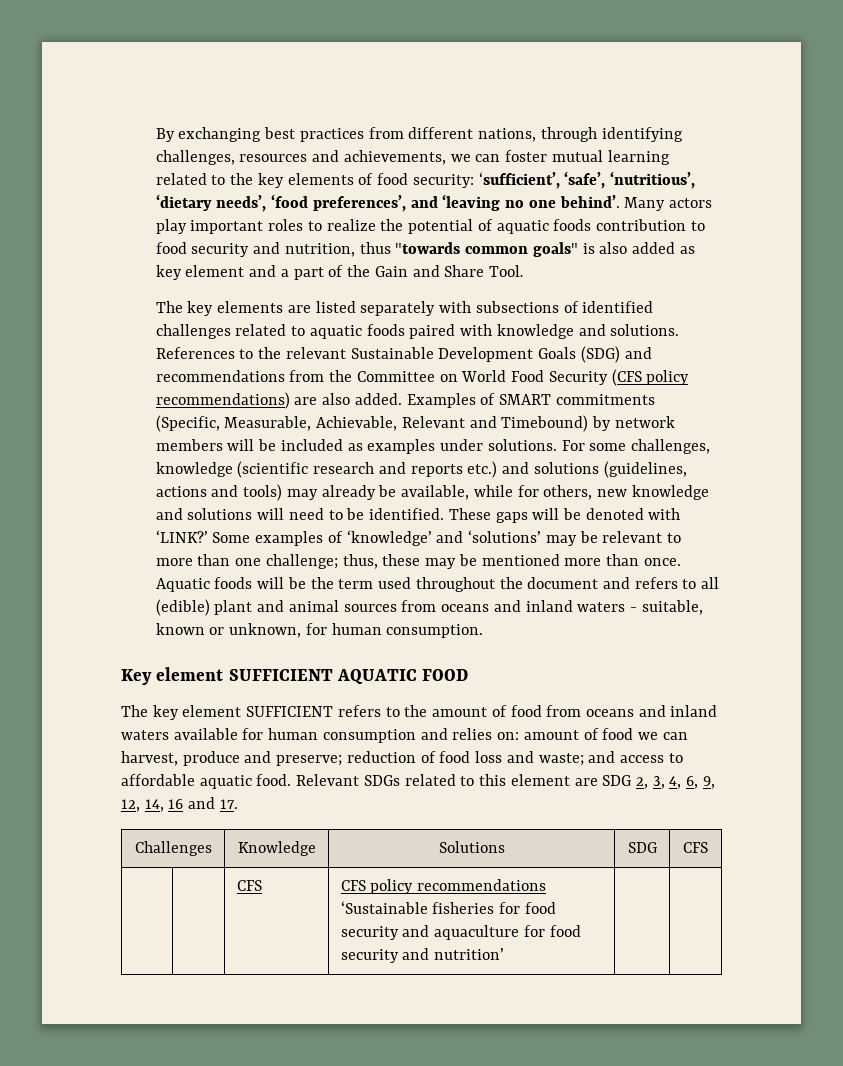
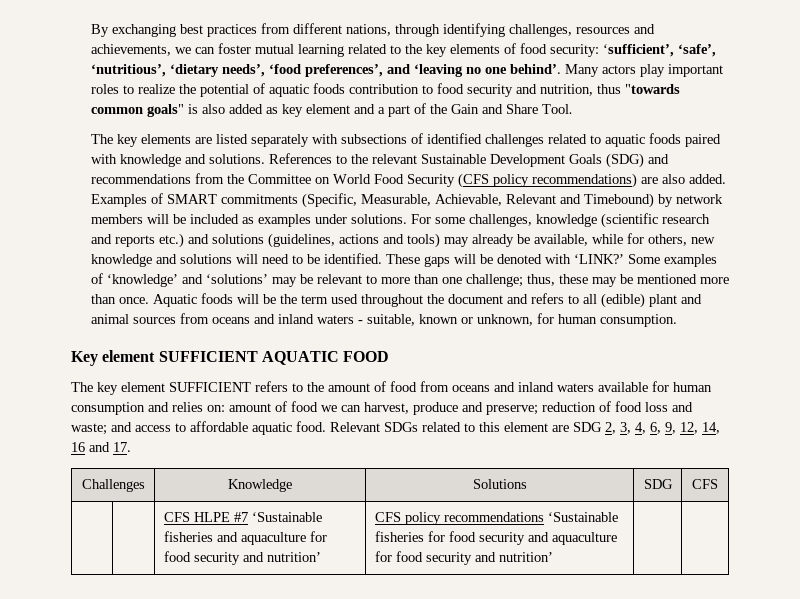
(262, 885) none -> [193,512,322,522] [163,531,327,545] [163,551,321,565] HLPE #7 ‘Sustainable fisheries and aquaculture for food security and nutrition’

